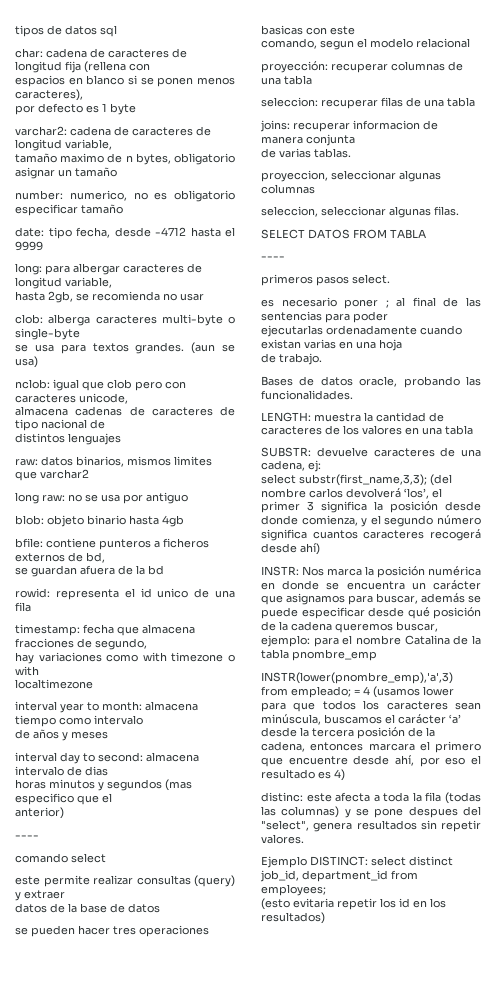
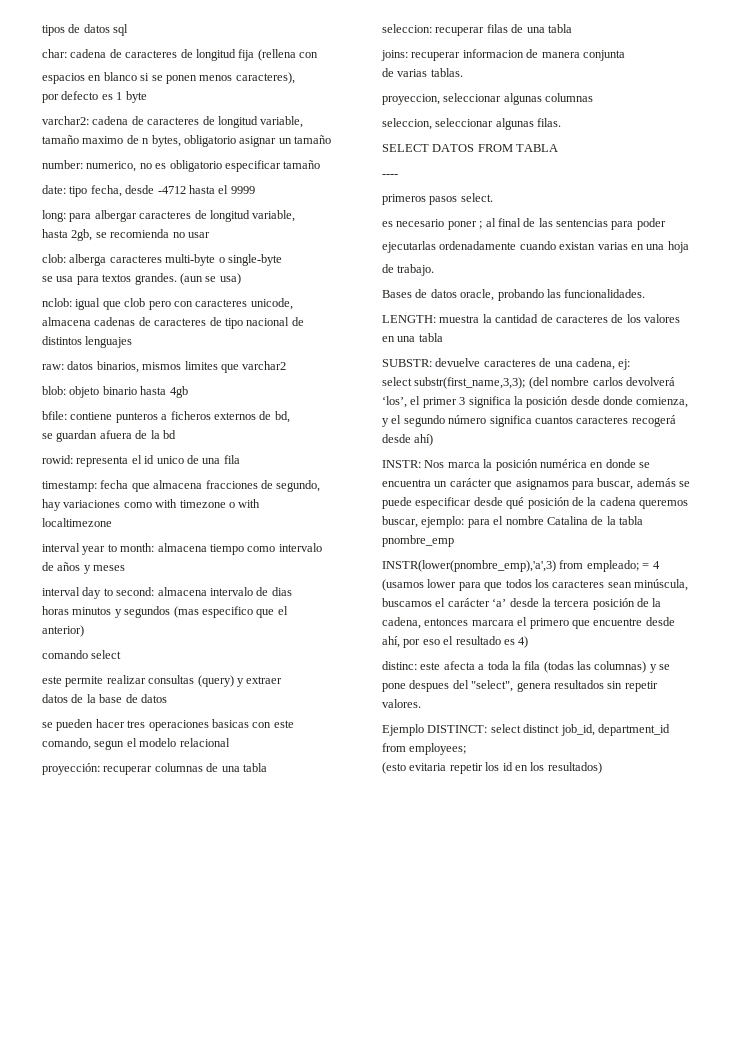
[15,492,188,504] // long raw: no se usa por antiguo -> (287, 365) none
[15,835,39,839] // ---- -> (84, 631) none

